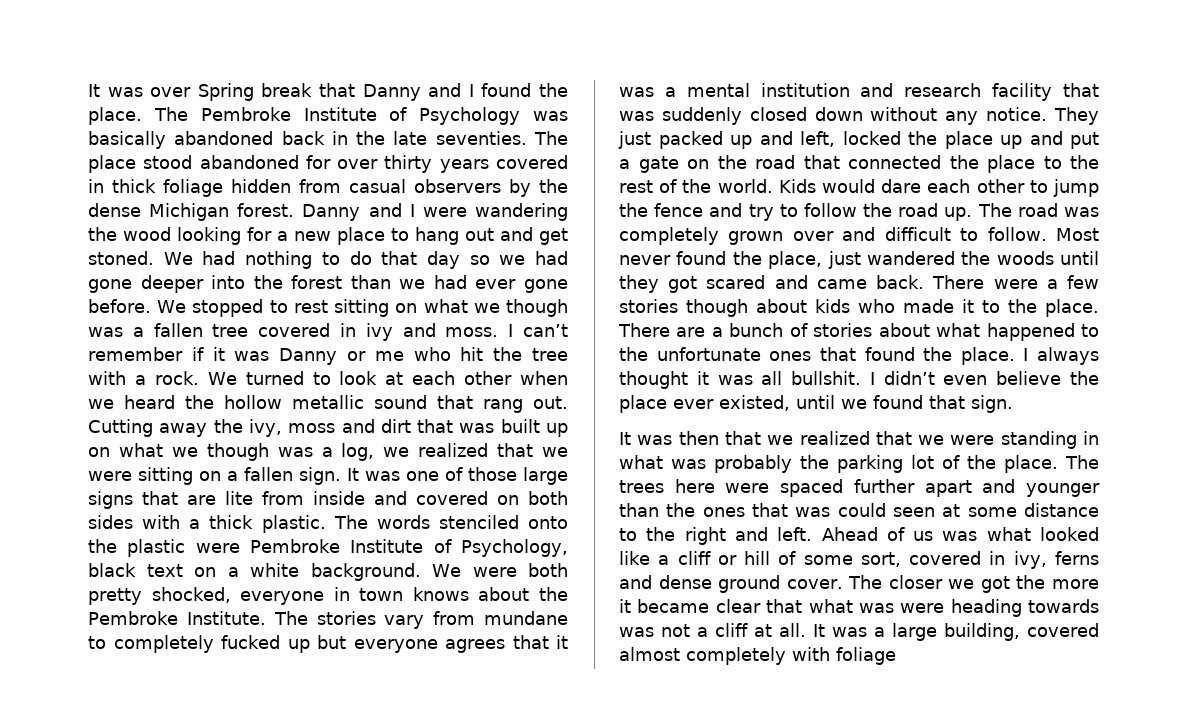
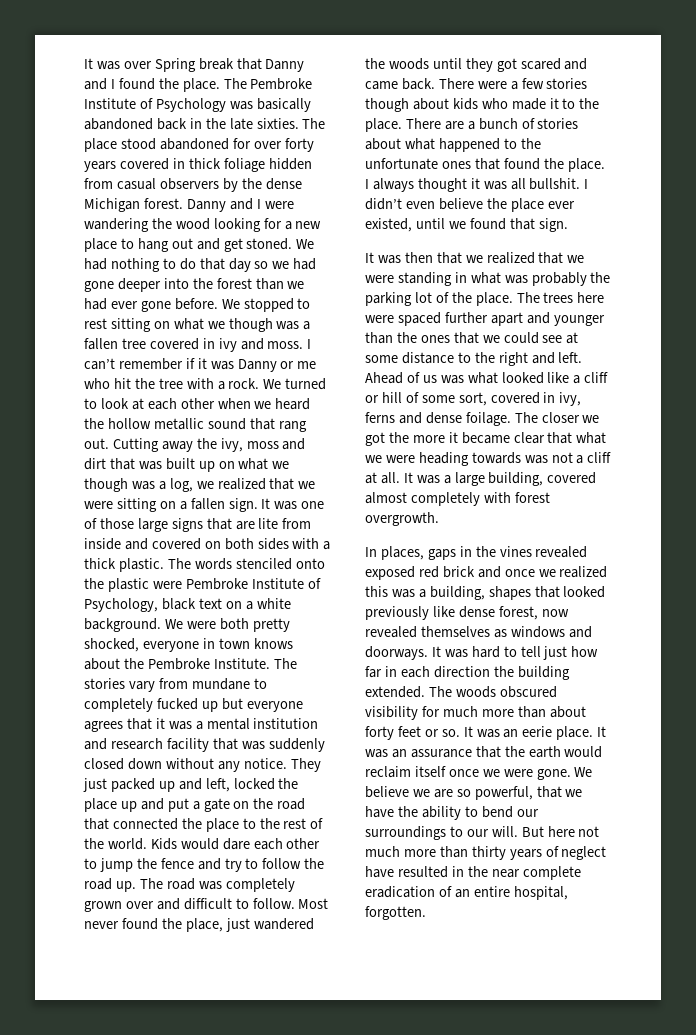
[435,131,527,145] seventies. -> [256,118,299,129] sixties.
[384,155,433,173] thirty -> [284,138,314,152] forty
[795,503,935,517] was could seen -> [482,332,563,344] we could see
[718,575,843,593] ground cover. -> [465,412,511,426] foilage.
[858,603,894,613] was -> [365,455,382,463] we
[836,647,896,665] foliage -> [514,492,550,503] [365,512,439,526] [365,546,588,560] [365,566,608,580] [365,586,606,600] [365,606,569,620] [365,626,592,638] [365,646,599,660] [365,666,570,680] [365,686,557,698] [365,706,586,720] [365,726,607,740] [365,746,603,758] [365,766,593,780] [365,786,583,800] [365,806,539,820] [365,826,600,840] [365,846,607,860] [365,866,581,880] [365,886,568,900] [365,906,426,920] forest overgrowth. // In places, gaps in the vines revealed exposed red brick and once we realized this was a building, shapes that looked previously like dense forest, now revealed themselves as windows and doorways. It was hard to tell just how far in each direction the building extended. The woods obscured visibility for much more than about forty feet or so. It was an eerie place. It was an assurance that the earth would reclaim itself once we were gone. We believe we are so powerful, that we have the ability to bend our surroundings to our will. But here not much more than thirty years of neglect have resulted in the near complete eradication of an entire hospital, forgotten.

